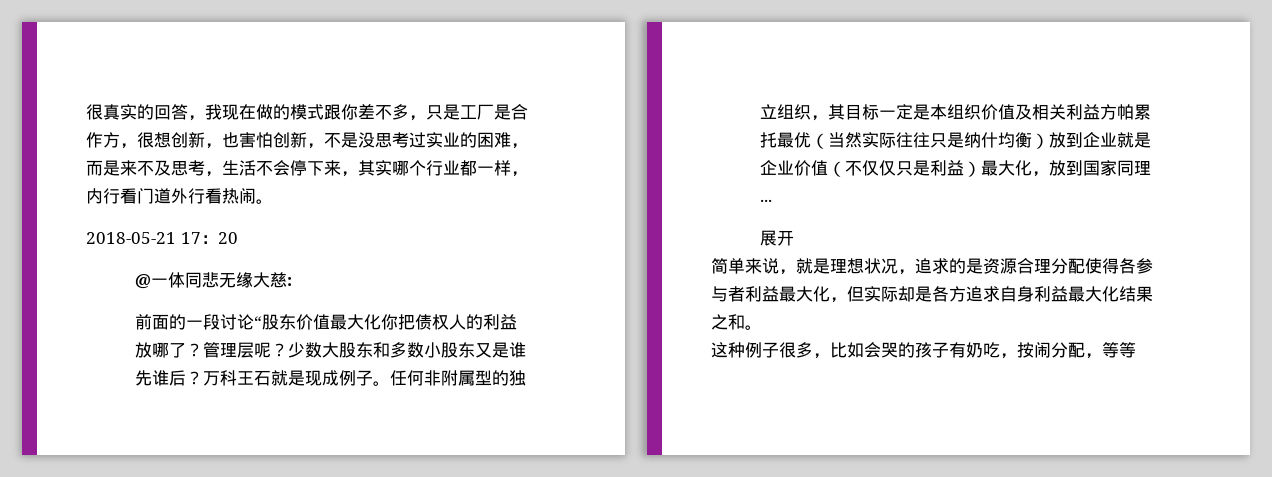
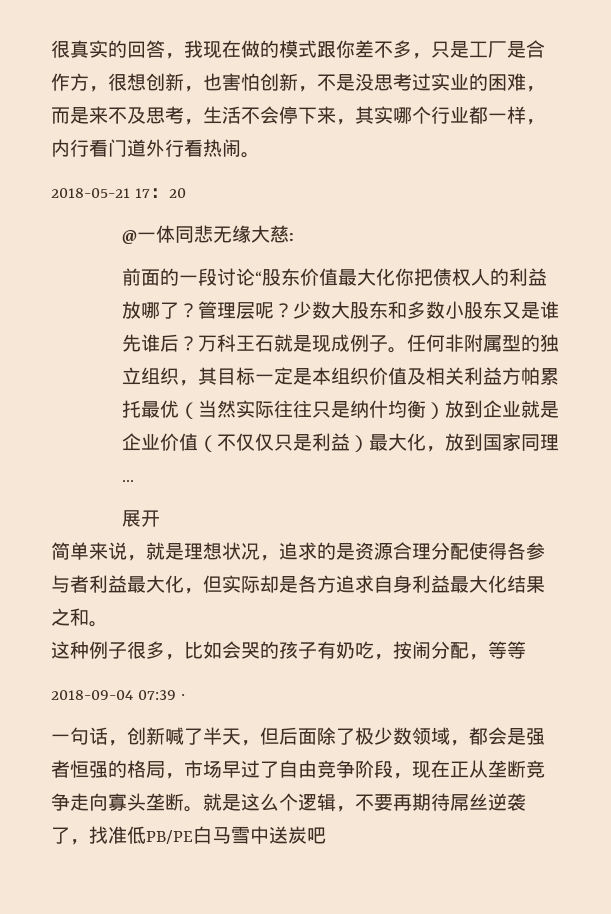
(1136, 350) none -> [51,690,185,700] [51,727,545,746] [51,760,545,779] [51,793,526,812] [51,826,326,845] // 2018-09-04 07:39 · // 一句话，创新喊了半天，但后面除了极少数领域，都会是强者恒强的格局，市场早过了自由竞争阶段，现在正从垄断竞争走向寡头垄断。就是这么个逻辑，不要再期待屌丝逆袭了，找准低PB/PE白马雪中送炭吧

